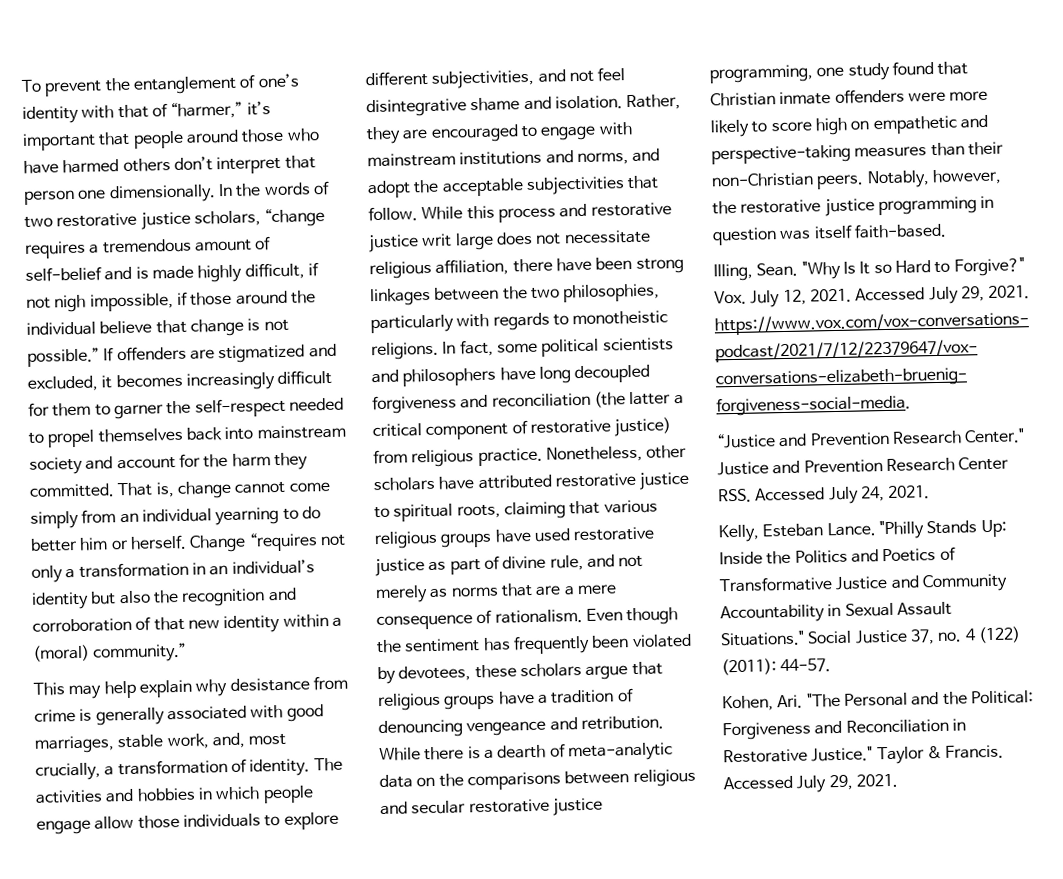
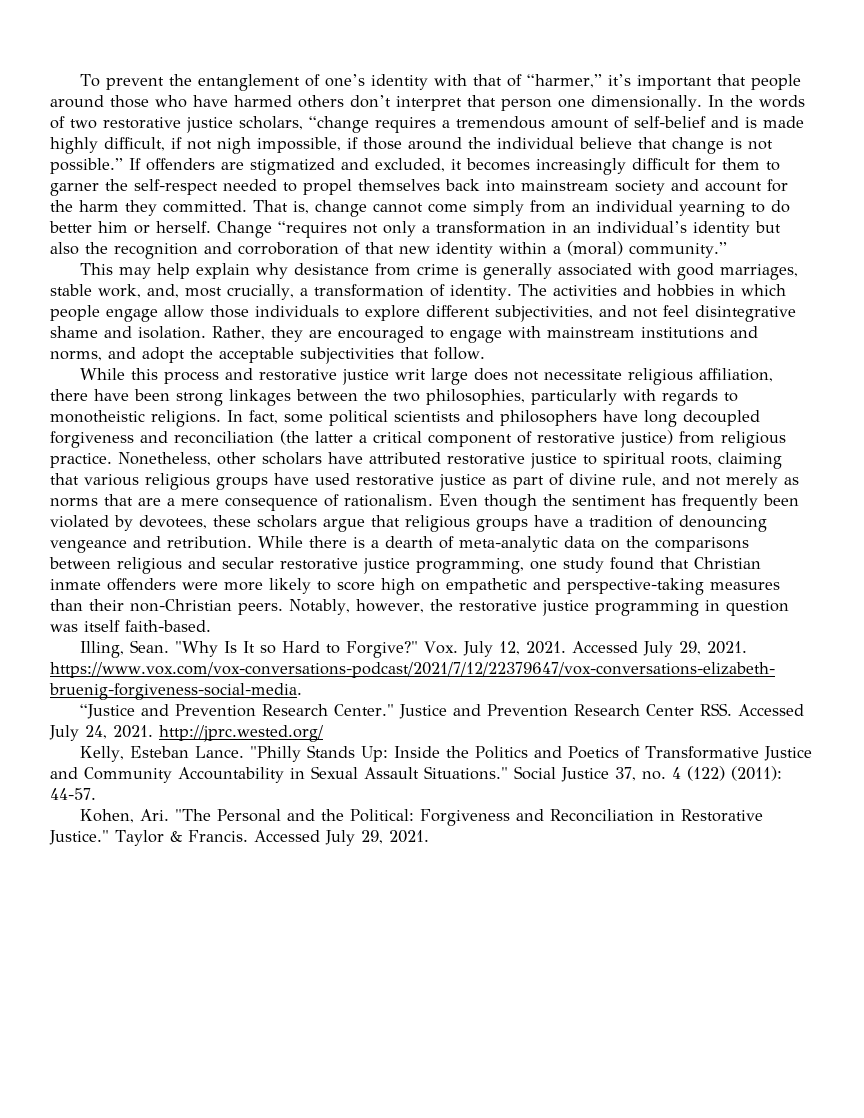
(418, 214) none -> (485, 353) //
(931, 492) none -> [159,725,323,742] http://jprc.wested.org/

